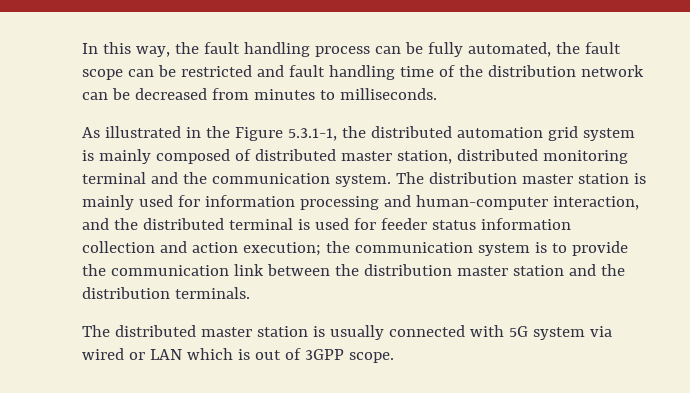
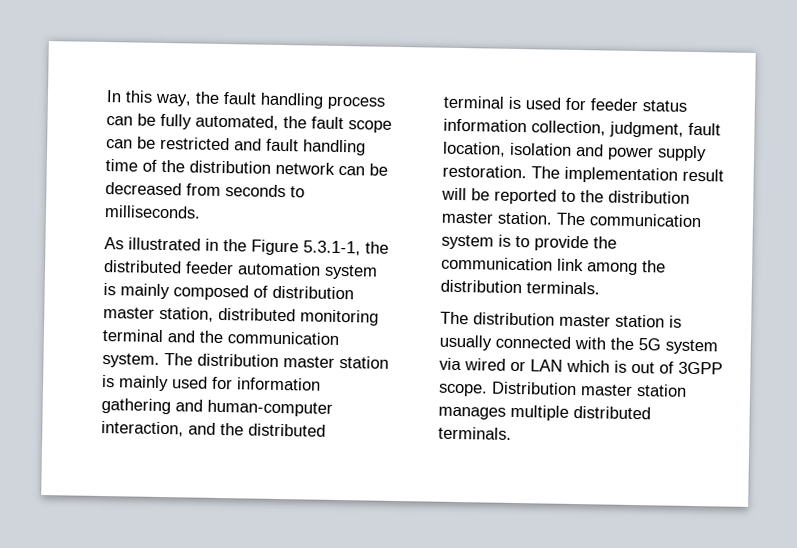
[253,89,315,100] minutes -> [225,184,286,198] seconds
[456,126,578,141] automation grid -> [185,261,321,276] feeder automation
[254,149,336,161] distributed -> [272,285,354,300] distribution
[299,196,379,210] processing -> [101,397,171,415] gathering
[82,241,350,256] collection and action execution; the -> [531,120,721,138] [443,141,707,162] [442,164,724,184] [441,187,690,205] [441,211,586,226] collection, judgment, fault location, isolation and power supply restoration. The implementation result will be reported to the distribution master station. The
[266,264,596,276] between the distribution master station and -> [587,262,638,276] among
[114,325,196,337] distributed -> [473,312,555,326] distribution
(504, 331) none -> [610,337,634,350] the
(394, 357) none -> [491,381,687,397] [438,404,651,421] [438,426,512,440] Distribution master station manages multiple distributed terminals.

